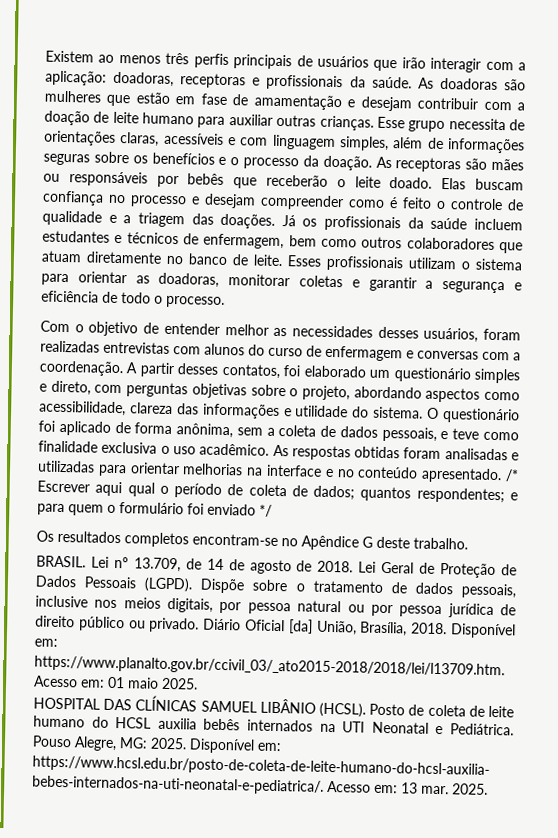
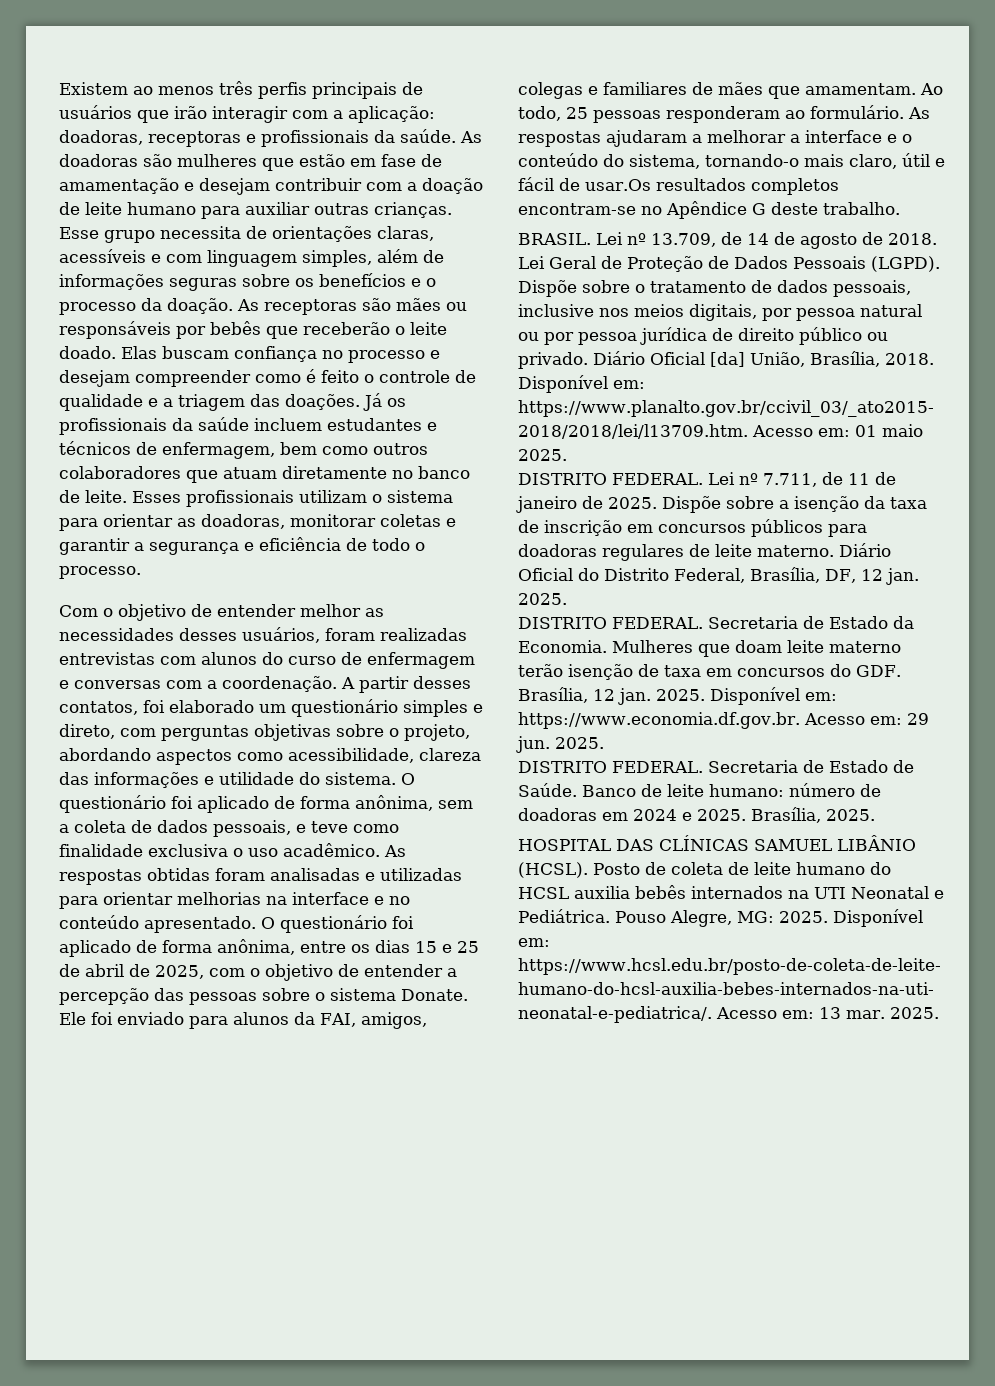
[505,469,520,482] [37,480,518,504] [37,502,272,517] [36,530,54,542] /* Escrever aqui qual o período de coleta de dados; quantos respondentes; e para quem o formulário foi enviado */ // Os -> [261,915,414,933] [59,939,479,957] [59,964,457,981] [59,988,468,1005] [59,1012,427,1029] [518,82,943,99] [518,105,930,123] [518,130,912,147] [518,153,945,169] [518,177,651,191] O questionário foi aplicado de forma anônima, entre os dias 15 e 25 de abril de 2025, com o objetivo de entender a percepção das pessoas sobre o sistema Donate. Ele foi enviado para alunos da FAI, amigos, colegas e familiares de mães que amamentam. Ao todo, 25 pessoas responderam ao formulário. As respostas ajudaram a melhorar a interface e o conteúdo do sistema, tornando-o mais claro, útil e fácil de usar.Os
(198, 683) none -> [518,472,896,487] [516,496,927,513] [518,519,867,537] [518,543,891,561] [518,567,919,585] [518,593,567,605] [518,616,914,629] [518,640,901,657] [518,664,901,680] [518,687,837,705] [518,712,929,729] [516,736,604,753] [518,760,914,773] [518,783,881,797] [518,807,875,823] // DISTRITO FEDERAL. Lei nº 7.711, de 11 de janeiro de 2025. Dispõe sobre a isenção da taxa de inscrição em concursos públicos para doadoras regulares de leite materno. Diário Oficial do Distrito Federal, Brasília, DF, 12 jan. 2025. // DISTRITO FEDERAL. Secretaria de Estado da Economia. Mulheres que doam leite materno terão isenção de taxa em concursos do GDF. Brasília, 12 jan. 2025. Disponível em: https://www.economia.df.gov.br. Acesso em: 29 jun. 2025. // DISTRITO FEDERAL. Secretaria de Estado de Saúde. Banco de leite humano: número de doadoras em 2024 e 2025. Brasília, 2025.

